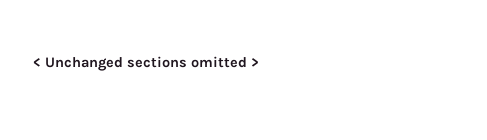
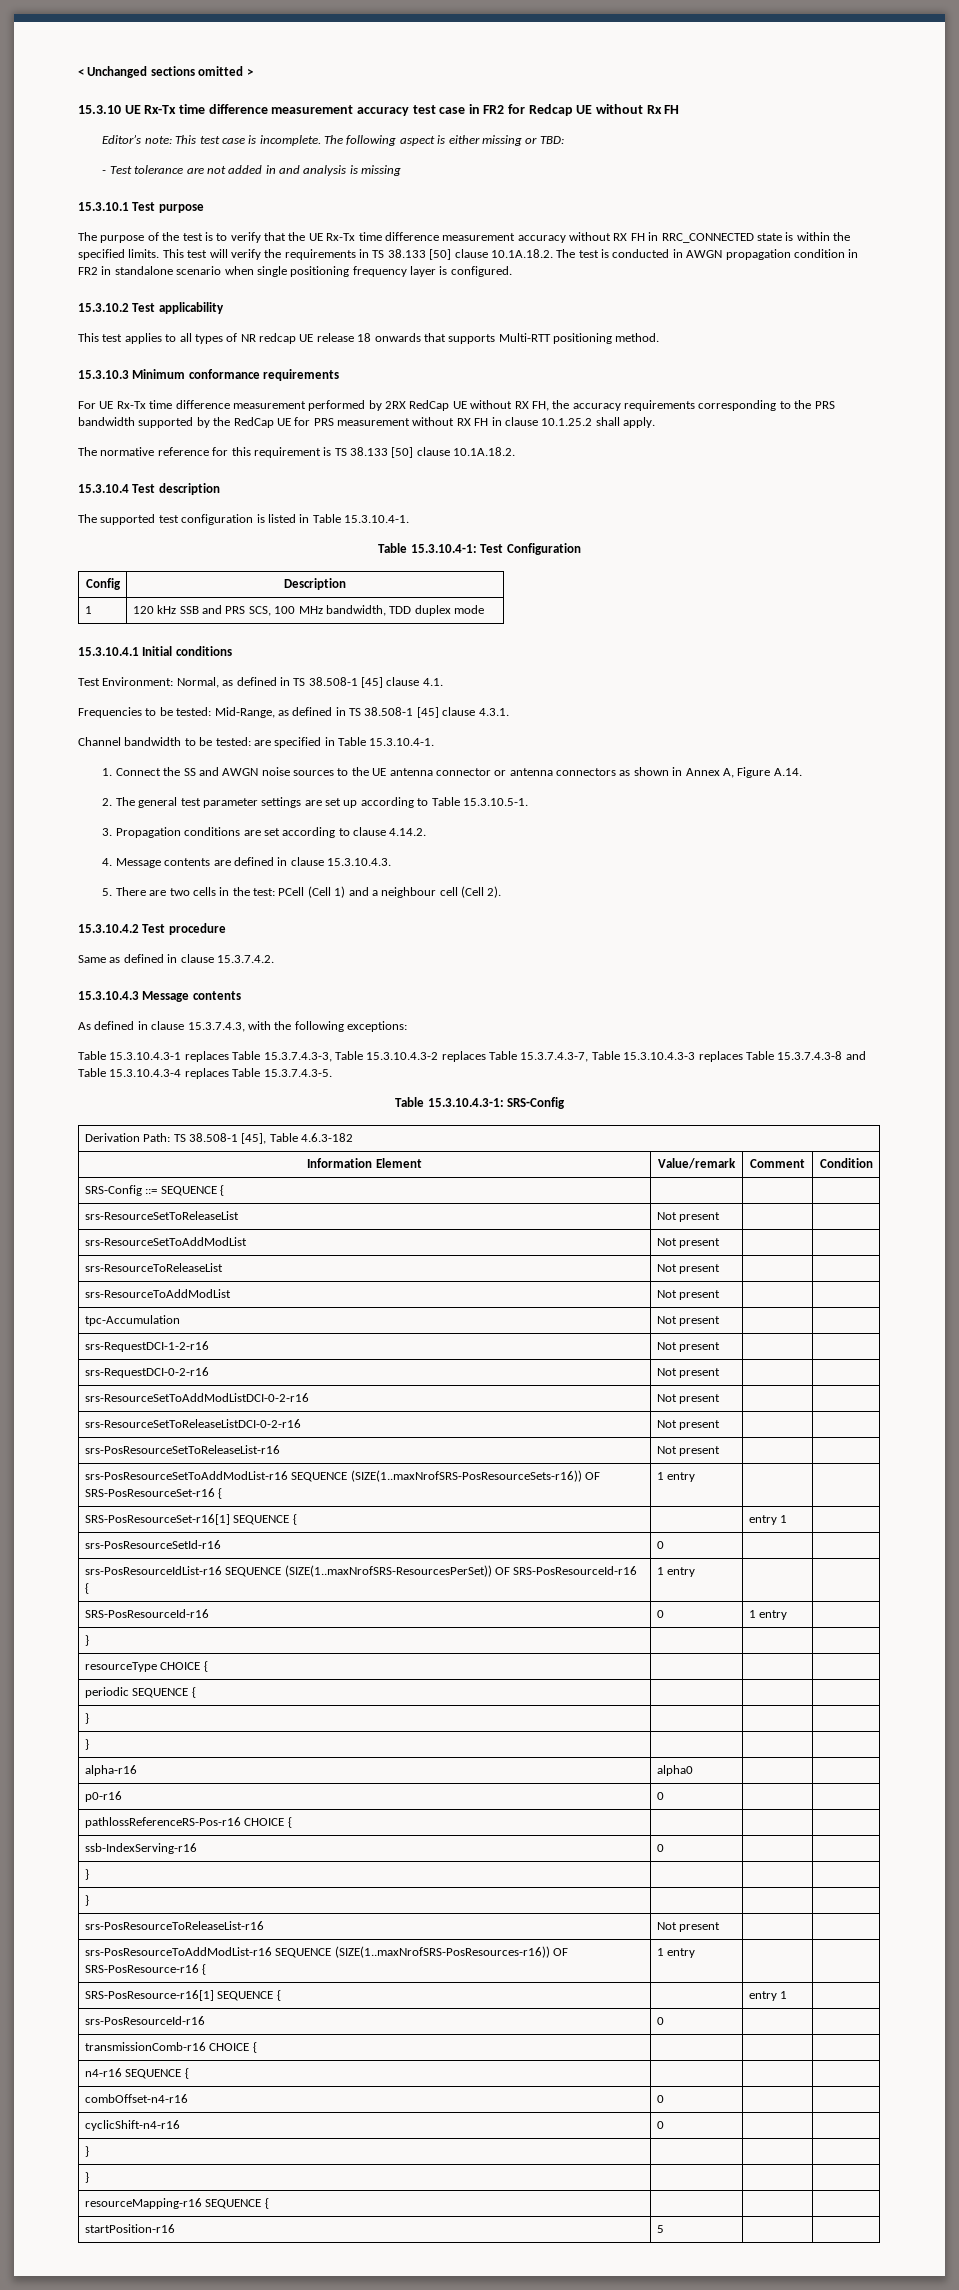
(259, 62) none -> [78,104,680,116] [102,134,564,146] [102,165,402,176] [78,202,204,213] [78,232,850,243] [78,249,859,260] [78,266,512,277] [78,302,224,314] [78,333,660,344] [78,369,340,381] [78,400,835,411] [78,417,655,428] [78,447,516,458] [78,483,220,495] [78,514,409,525] [378,543,581,555] [85,578,121,590] [284,578,346,590] [84,606,92,614] [132,605,485,616] [78,646,232,656] [78,677,443,688] [78,707,509,718] [78,737,435,748] [102,767,802,778] [102,797,528,808] [102,827,427,838] [102,857,391,868] [102,886,502,898] [78,923,226,935] [78,954,274,963] [78,991,241,1002] [78,1021,407,1032] [78,1051,866,1062] [78,1068,332,1079] [395,1097,565,1109] [84,1133,354,1144] [307,1158,422,1168] [658,1158,736,1169] [750,1159,805,1168] [819,1158,873,1168] [84,1185,225,1196] [84,1211,239,1220] [656,1212,721,1222] [84,1237,247,1246] [656,1238,721,1248] [84,1263,223,1272] [656,1264,721,1274] [84,1289,231,1298] [656,1290,721,1300] [84,1315,180,1326] [656,1316,721,1326] [84,1341,209,1352] [656,1342,721,1352] [84,1367,209,1378] [656,1368,721,1378] [84,1393,309,1402] [656,1394,721,1404] [84,1419,301,1428] [656,1420,721,1430] [84,1445,280,1454] [656,1446,721,1456] [84,1470,601,1482] [84,1488,223,1499] [656,1472,696,1482] [84,1514,297,1525] [748,1515,788,1525] [84,1540,221,1549] [656,1541,664,1549] [84,1565,638,1577] [84,1583,89,1594] [656,1567,696,1577] [84,1609,209,1618] [656,1610,664,1618] [748,1610,788,1620] [84,1635,89,1646] [84,1661,208,1672] [84,1687,196,1698] [84,1713,89,1724] [84,1739,89,1750] [84,1765,137,1776] [656,1765,693,1776] [84,1791,122,1802] [656,1792,664,1800] [84,1817,292,1828] [84,1843,197,1854] [656,1844,664,1852] [84,1869,89,1880] [84,1895,89,1906] [84,1921,264,1930] [656,1922,721,1932] [84,1946,569,1958] [84,1964,207,1975] [656,1948,696,1958] [84,1990,281,2001] [748,1991,788,2001] [84,2016,205,2025] [656,2017,664,2025] [84,2042,257,2053] [84,2068,189,2079] [84,2094,188,2103] [656,2095,664,2103] [84,2120,180,2131] [656,2121,664,2129] [84,2146,89,2157] [84,2172,89,2183] [84,2198,269,2209] [84,2224,175,2233] [656,2225,664,2233] // 15.3.10 UE Rx-Tx time difference measurement accuracy test case in FR2 for Redcap UE without Rx FH // Editor’s note: This test case is incomplete. The following aspect is either missing or TBD: // - Test tolerance are not added in and analysis is missing // 15.3.10.1 Test purpose // The purpose of the test is to verify that the UE Rx-Tx time difference measurement accuracy without RX FH in RRC_CONNECTED state is within the specified limits. This test will verify the requirements in TS 38.133 [50] clause 10.1A.18.2. The test is conducted in AWGN propagation condition in FR2 in standalone scenario when single positioning frequency layer is configured. // 15.3.10.2 Test applicability // This test applies to all types of NR redcap UE release 18 onwards that supports Multi-RTT positioning method. // 15.3.10.3 Minimum conformance requirements // For UE Rx-Tx time difference measurement performed by 2RX RedCap UE without RX FH, the accuracy requirements corresponding to the PRS bandwidth supported by the RedCap UE for PRS measurement without RX FH in clause 10.1.25.2 shall apply. // The normative reference for this requirement is TS 38.133 [50] clause 10.1A.18.2. // 15.3.10.4 Test description // The supported test configuration is listed in Table 15.3.10.4-1. // Table 15.3.10.4-1: Test Configuration // Config | Description // 1 | 120 kHz SSB and PRS SCS, 100 MHz bandwidth, TDD duplex mode // 15.3.10.4.1 Initial conditions // Test Environment: Normal, as defined in TS 38.508-1 [45] clause 4.1. // Frequencies to be tested: Mid-Range, as defined in TS 38.508-1 [45] clause 4.3.1. // Channel bandwidth to be tested: are specified in Table 15.3.10.4-1. // 1. Connect the SS and AWGN noise sources to the UE antenna connector or antenna connectors as shown in Annex A, Figure A.14. // 2. The general test parameter settings are set up according to Table 15.3.10.5-1. // 3. Propagation conditions are set according to clause 4.14.2. // 4. Message contents are defined in clause 15.3.10.4.3. // 5. There are two cells in the test: PCell (Cell 1) and a neighbour cell (Cell 2). // 15.3.10.4.2 Test procedure // Same as defined in clause 15.3.7.4.2. // 15.3.10.4.3 Message contents // As defined in clause 15.3.7.4.3, with the following exceptions: // Table 15.3.10.4.3-1 replaces Table 15.3.7.4.3-3, Table 15.3.10.4.3-2 replaces Table 15.3.7.4.3-7, Table 15.3.10.4.3-3 replaces Table 15.3.7.4.3-8 and Table 15.3.10.4.3-4 replaces Table 15.3.7.4.3-5. // Table 15.3.10.4.3-1: SRS-Config // Derivation Path: TS 38.508-1 [45], Table 4.6.3-182 // Information Element | Value/remark | Comment | Condition // SRS-Config ::= SEQUENCE { | | | // srs-ResourceSetToReleaseList | Not present | | // srs-ResourceSetToAddModList | Not present | | // srs-ResourceToReleaseList | Not present | | // srs-ResourceToAddModList | Not present | | // tpc-Accumulation | Not present | | // srs-RequestDCI-1-2-r16 | Not present | | // srs-RequestDCI-0-2-r16 | Not present | | // srs-ResourceSetToAddModListDCI-0-2-r16 | Not present | | // srs-ResourceSetToReleaseListDCI-0-2-r16 | Not present | | // srs-PosResourceSetToReleaseList-r16 | Not present | | // srs-PosResourceSetToAddModList-r16 SEQUENCE (SIZE(1..maxNrofSRS-PosResourceSets-r16)) OF SRS-PosResourceSet-r16 { | 1 entry | | // SRS-PosResourceSet-r16[1] SEQUENCE { | | entry 1 | // srs-PosResourceSetId-r16 | 0 | | // srs-PosResourceIdList-r16 SEQUENCE (SIZE(1..maxNrofSRS-ResourcesPerSet)) OF SRS-PosResourceId-r16 { | 1 entry | | // SRS-PosResourceId-r16 | 0 | 1 entry | // } | | | // resourceType CHOICE { | | | // periodic SEQUENCE { | | | // } | | | // } | | | // alpha-r16 | alpha0 | | // p0-r16 | 0 | | // pathlossReferenceRS-Pos-r16 CHOICE { | | | // ssb-IndexServing-r16 | 0 | | // } | | | // } | | | // srs-PosResourceToReleaseList-r16 | Not present | | // srs-PosResourceToAddModList-r16 SEQUENCE (SIZE(1..maxNrofSRS-PosResources-r16)) OF SRS-PosResource-r16 { | 1 entry | | // SRS-PosResource-r16[1] SEQUENCE { | | entry 1 | // srs-PosResourceId-r16 | 0 | | // transmissionComb-r16 CHOICE { | | | // n4-r16 SEQUENCE { | | | // combOffset-n4-r16 | 0 | | // cyclicShift-n4-r16 | 0 | | // } | | | // } | | | // resourceMapping-r16 SEQUENCE { | | | // startPosition-r16 | 5 | |

